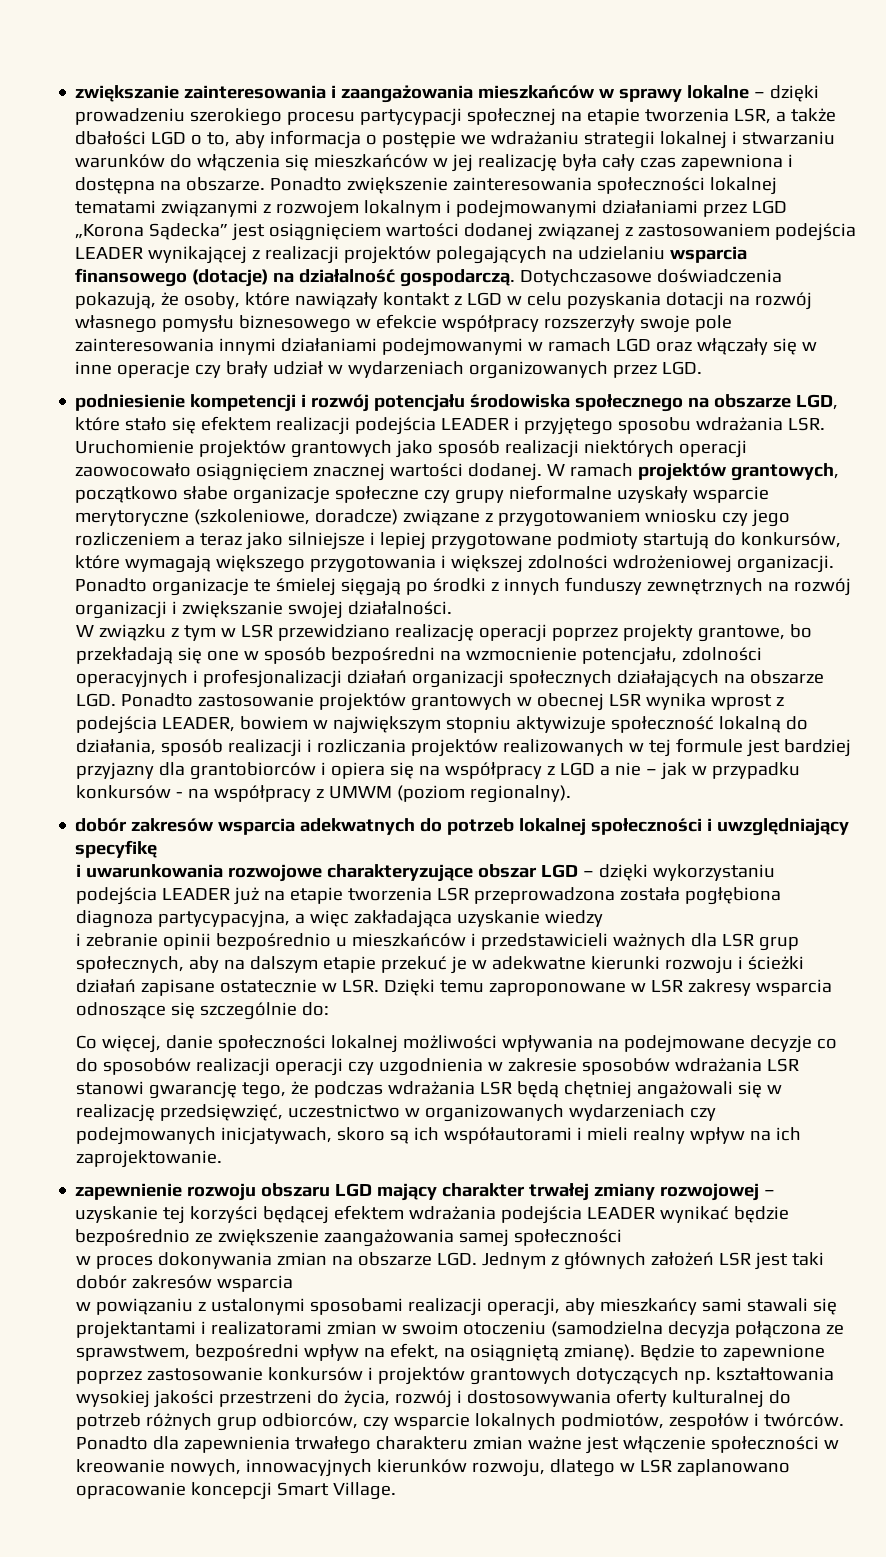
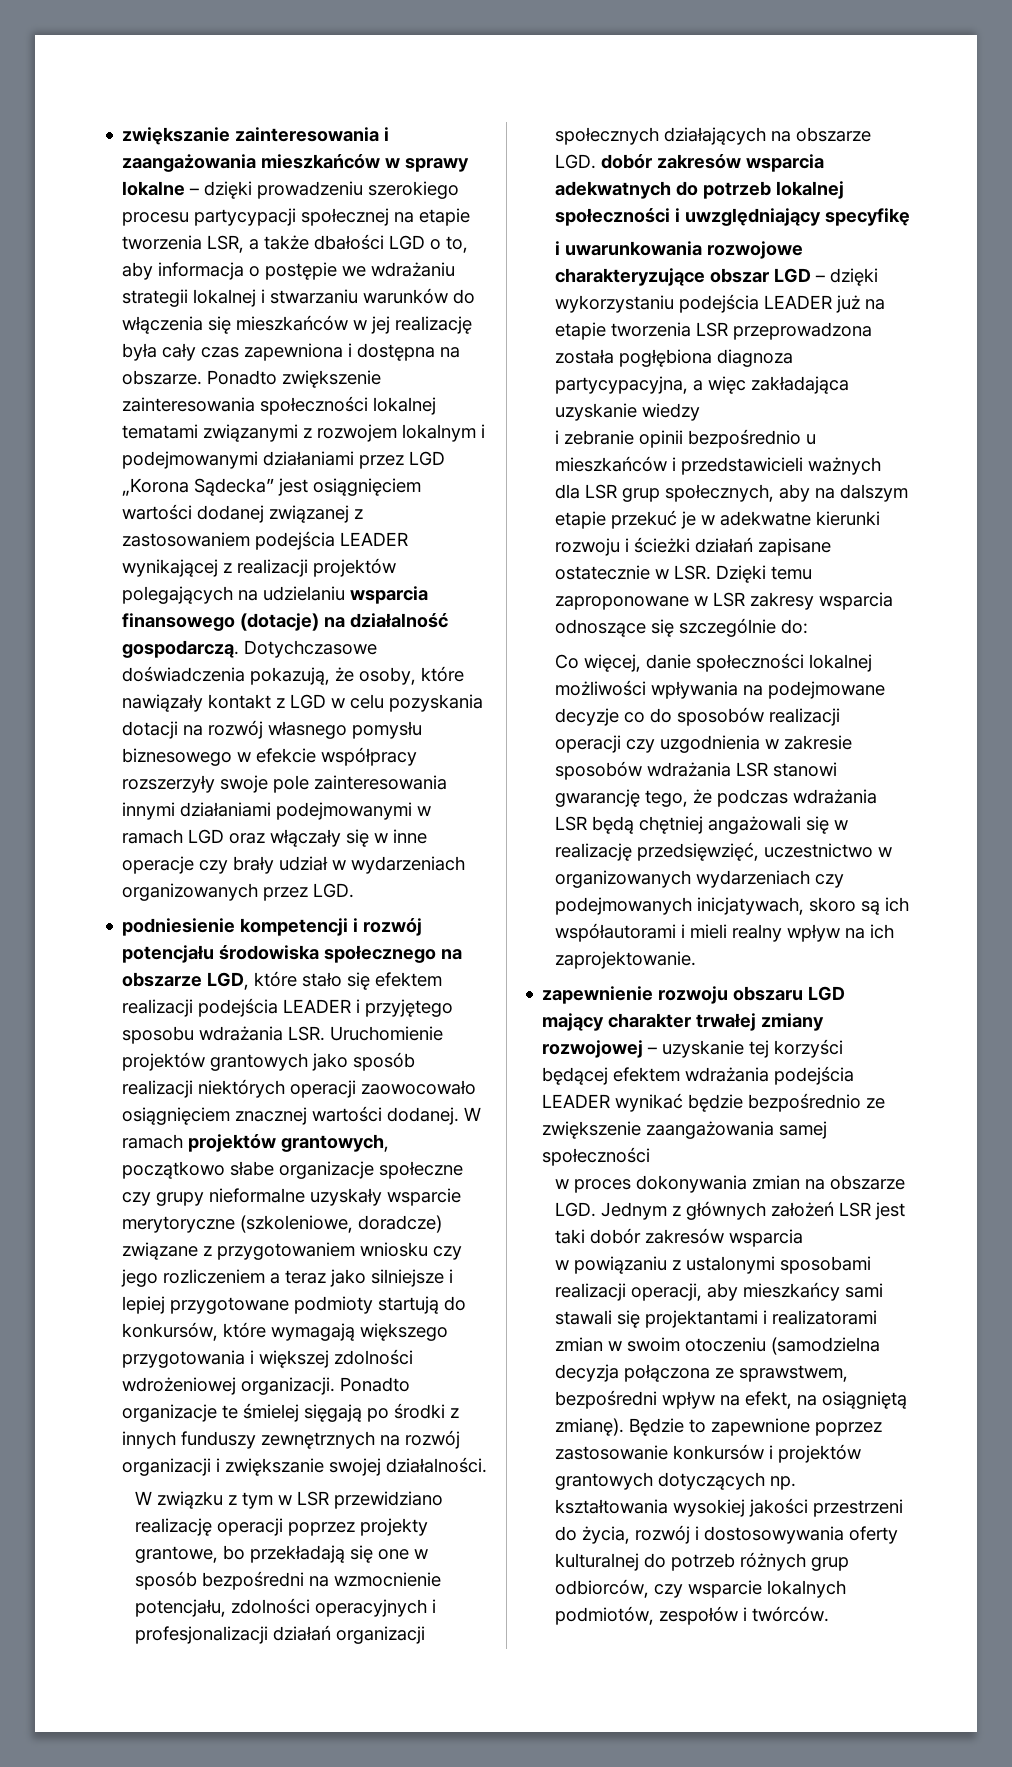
[120,693,784,711] [75,716,808,734] [75,738,851,757] [75,762,800,780] [75,785,571,803] Ponadto zastosowanie projektów grantowych w obecnej LSR wynika wprost z podejścia LEADER, bowiem w największym stopniu aktywizuje społeczność lokalną do działania, sposób realizacji i rozliczania projektów realizowanych w tej formule jest bardziej przyjazny dla grantobiorców i opiera się na współpracy z LGD a nie – jak w przypadku konkursów - na współpracy z UMWM (poziom regionalny). // -> (596, 161) none
[75,1436,839,1454] [75,1459,790,1477] [75,1482,396,1500] Ponadto dla zapewnienia trwałego charakteru zmian ważne jest włączenie społeczności w kreowanie nowych, innowacyjnych kierunków rozwoju, dlatego w LSR zaplanowano opracowanie koncepcji Smart Village. -> (829, 1614) none

